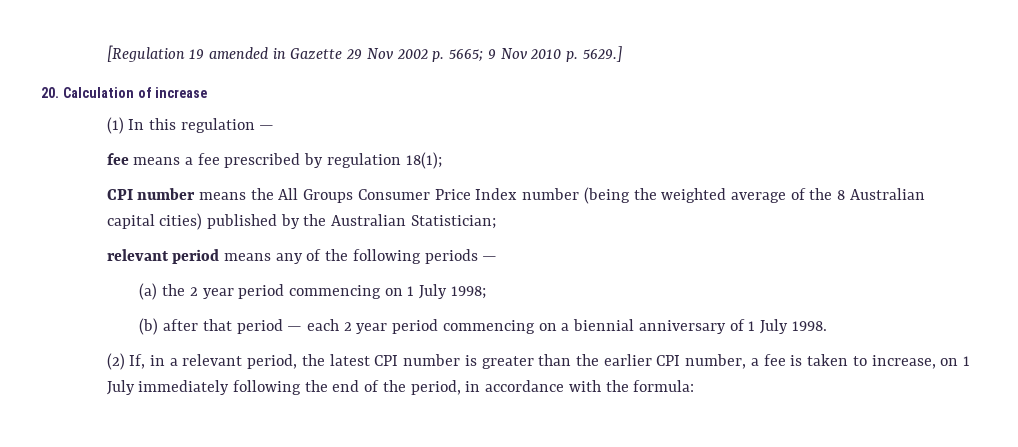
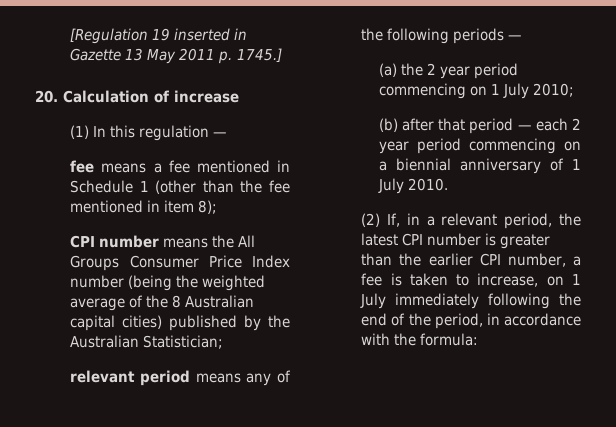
[209,47,270,59] amended -> [174,28,231,41] inserted
[346,46,622,62] 29 Nov 2002 p. 5665; 9 Nov 2010 p. 5629.] -> [125,48,282,64] 13 May 2011 p. 1745.]
[224,152,442,169] prescribed by regulation 18(1); -> [196,160,290,173] [70,180,290,194] [70,200,218,214] mentioned in Schedule 1 (other than the fee mentioned in item 8);
[450,286,486,299] 1998; -> [533,83,575,97] 2010;
[791,321,827,331] 1998. -> [407,178,448,191] 2010.

